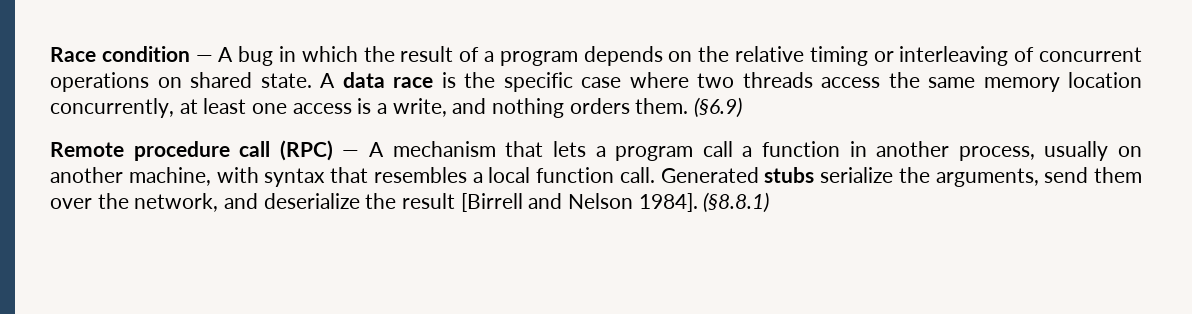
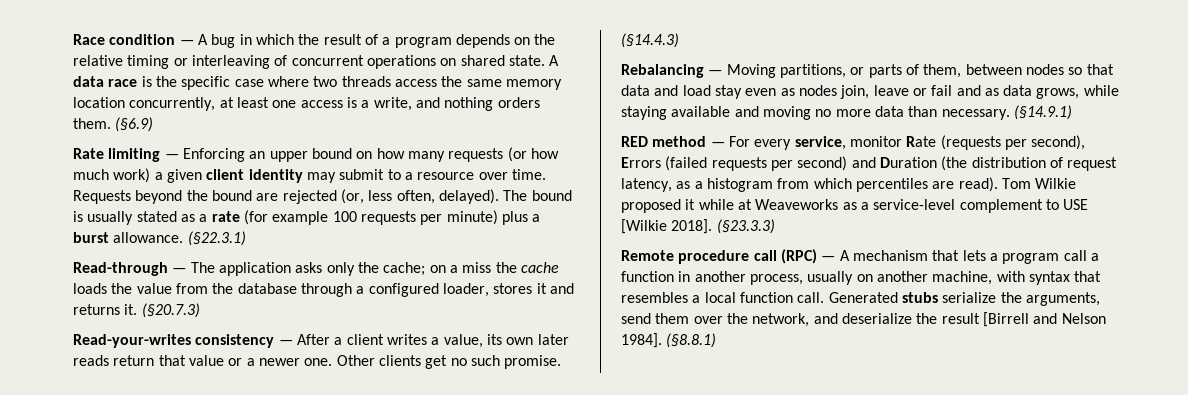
(743, 107) none -> [73,147,559,162] [73,168,546,183] [73,189,572,204] [73,210,541,225] [73,231,246,246] [73,262,559,276] [73,283,574,297] [73,303,200,318] [73,334,569,348] [73,355,562,369] [621,33,679,48] [621,64,1114,78] [621,85,1119,99] [621,105,1072,120] [621,135,1086,150] [621,156,1118,171] [621,177,1077,192] [621,199,1089,213] [621,219,775,234] // Rate limiting — Enforcing an upper bound on how many requests (or how much work) a given client identity may submit to a resource over time. Requests beyond the bound are rejected (or, less often, delayed). The bound is usually stated as a rate (for example 100 requests per minute) plus a burst allowance. (§22.3.1) // Read-through — The application asks only the cache; on a miss the cache loads the value from the database through a configured loader, stores it and returns it. (§20.7.3) // Read-your-writes consistency — After a client writes a value, its own later reads return that value or a newer one. Other clients get no such promise. (§14.4.3) // Rebalancing — Moving partitions, or parts of them, between nodes so that data and load stay even as nodes join, leave or fail and as data grows, while staying available and moving no more data than necessary. (§14.9.1) // RED method — For every service, monitor Rate (requests per second), Errors (failed requests per second) and Duration (the distribution of request latency, as a histogram from which percentiles are read). Tom Wilkie proposed it while at Weaveworks as a service-level complement to USE [Wilkie 2018]. (§23.3.3)

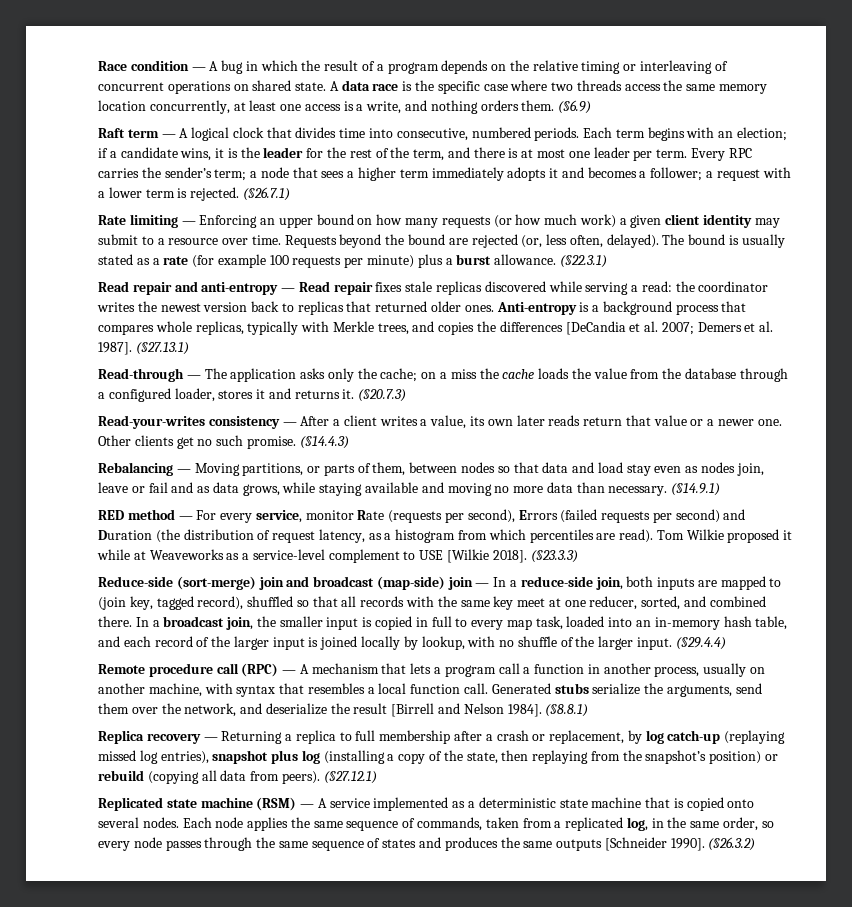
(154, 124) none -> [98,127,788,141] [98,147,752,161] [98,167,791,181] [98,187,290,201] // Raft term — A logical clock that divides time into consecutive, numbered periods. Each term begins with an election; if a candidate wins, it is the leader for the rest of the term, and there is at most one leader per term. Every RPC carries the sender’s term; a node that sees a higher term immediately adopts it and becomes a follower; a request with a lower term is rejected. (§26.7.1)
(246, 238) none -> [98,281,769,295] [97,301,747,315] [98,321,774,335] [98,342,189,355] // Read repair and anti-entropy — Read repair fixes stale replicas discovered while serving a read: the coordinator writes the newest version back to replicas that returned older ones. Anti-entropy is a background process that compares whole replicas, typically with Merkle trees, and copies the differences [DeCandia et al. 2007; Demers et al. 1987]. (§27.13.1)
(775, 226) none -> [98,576,782,590] [98,596,766,610] [98,616,788,630] [98,636,726,650] // Reduce-side (sort-merge) join and broadcast (map-side) join — In a reduce-side join, both inputs are mapped to (join key, tagged record), shuffled so that all records with the same key meet at one reducer, sorted, and combined there. In a broadcast join, the smaller input is copied in full to every map task, loaded into an in-memory hash table, and each record of the larger input is joined locally by lookup, with no shuffle of the larger input. (§29.4.4)
(717, 340) none -> [98,730,786,744] [98,750,779,764] [98,770,377,784] [98,797,755,811] [98,817,774,831] [98,837,756,851] // Replica recovery — Returning a replica to full membership after a crash or replacement, by log catch-up (replaying missed log entries), snapshot plus log (installing a copy of the state, then replaying from the snapshot’s position) or rebuild (copying all data from peers). (§27.12.1) // Replicated state machine (RSM) — A service implemented as a deterministic state machine that is copied onto several nodes. Each node applies the same sequence of commands, taken from a replicated log, in the same order, so every node passes through the same sequence of states and produces the same outputs [Schneider 1990]. (§26.3.2)

